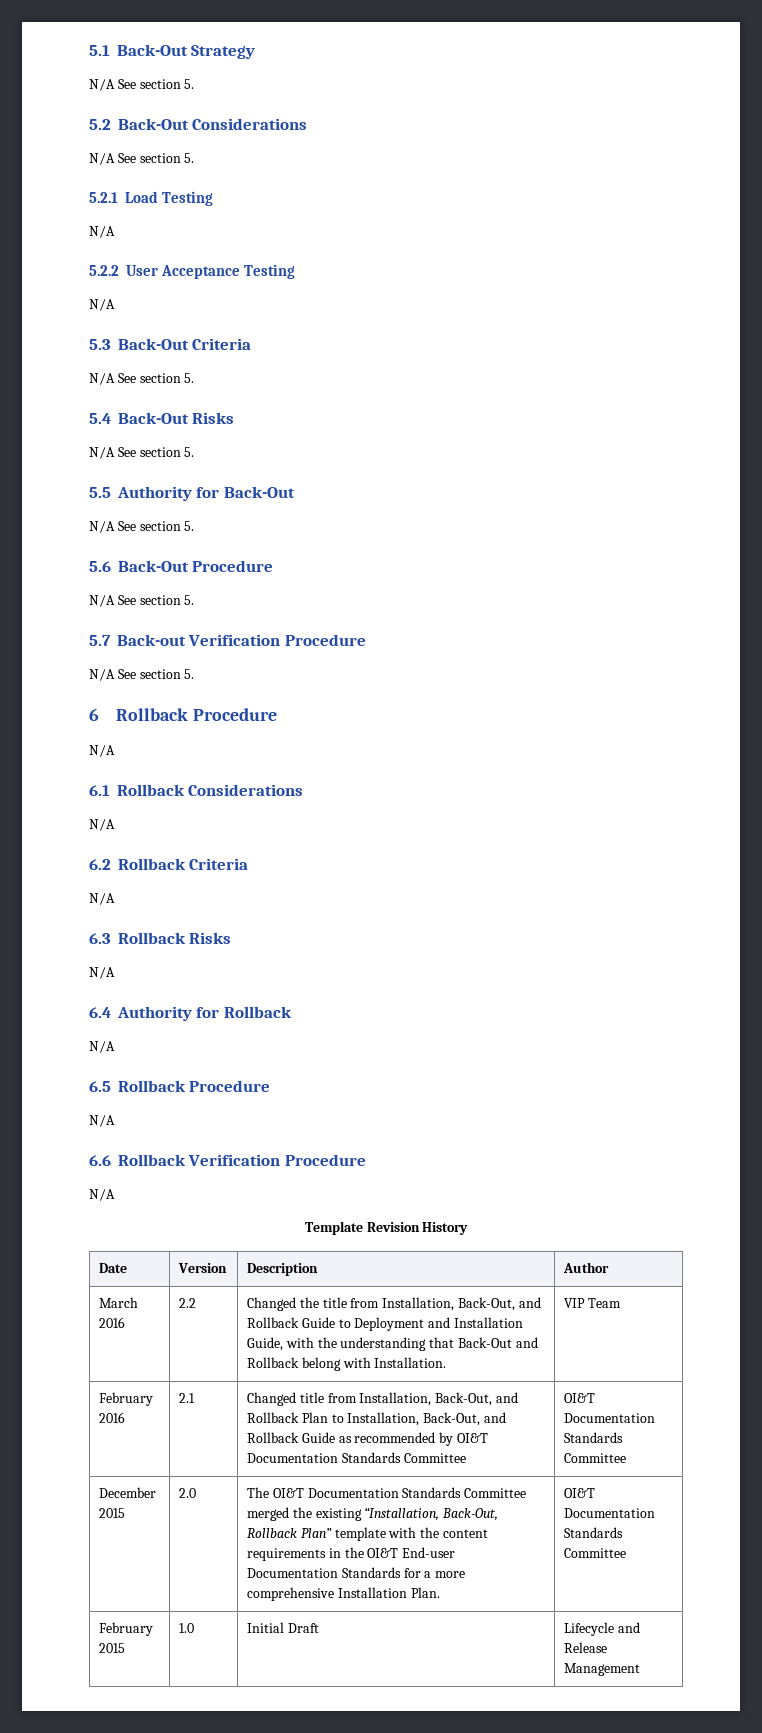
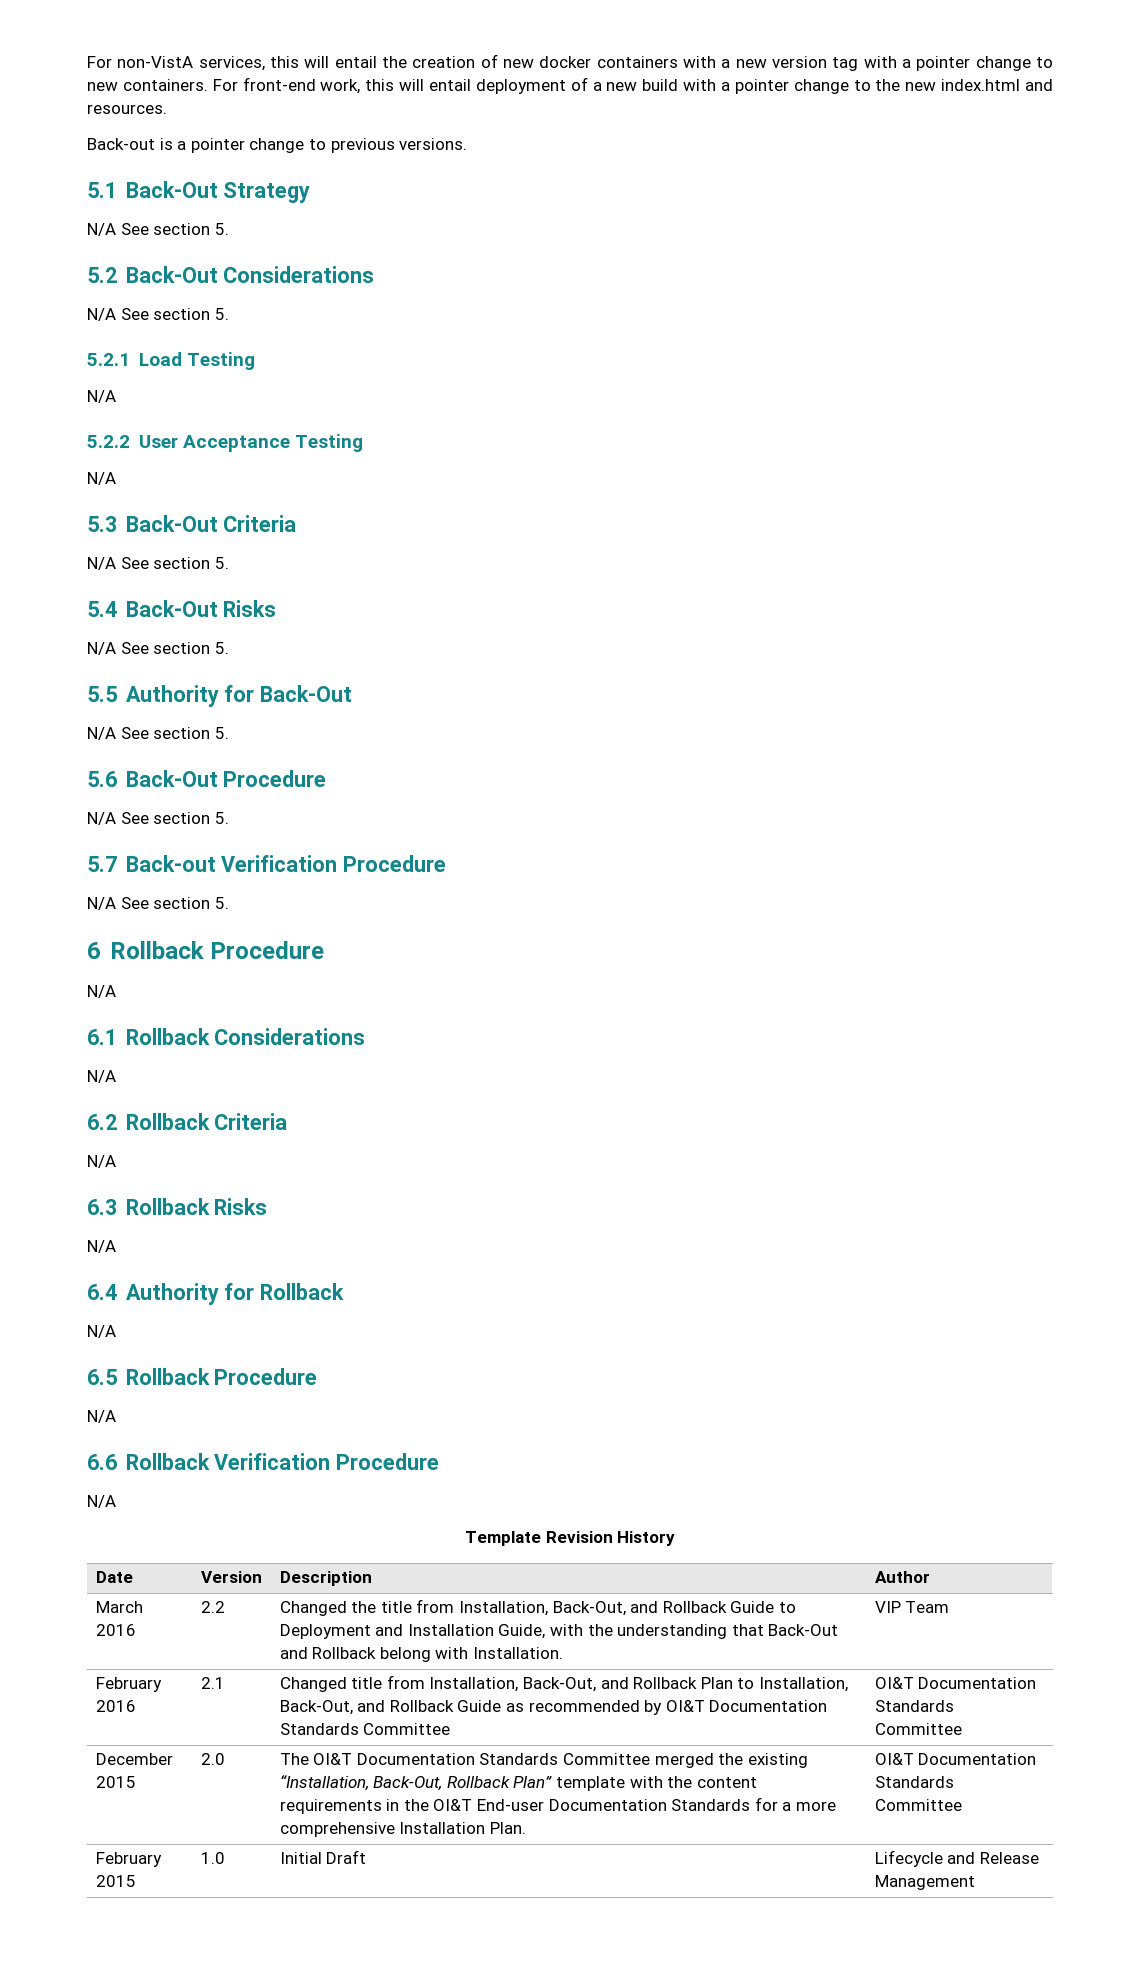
(89, 50) none -> [87,54,1054,71] [87,77,1054,94] [87,104,167,114] [87,138,468,153] For non-VistA services, this will entail the creation of new docker containers with a new version tag with a pointer change to new containers. For front-end work, this will entail deployment of a new build with a pointer change to the new index.html and resources. // Back-out is a pointer change to previous versions. //

